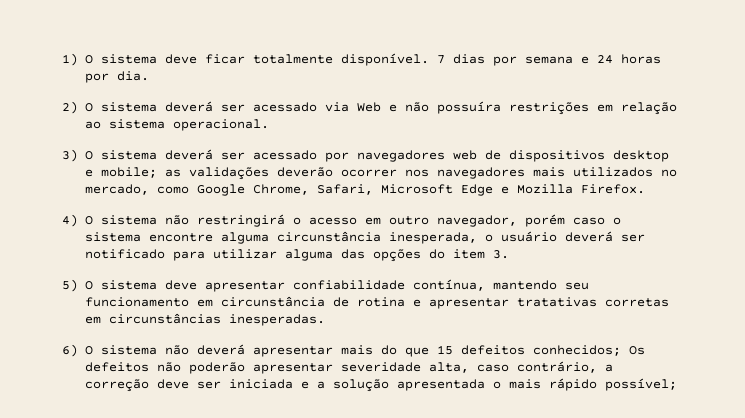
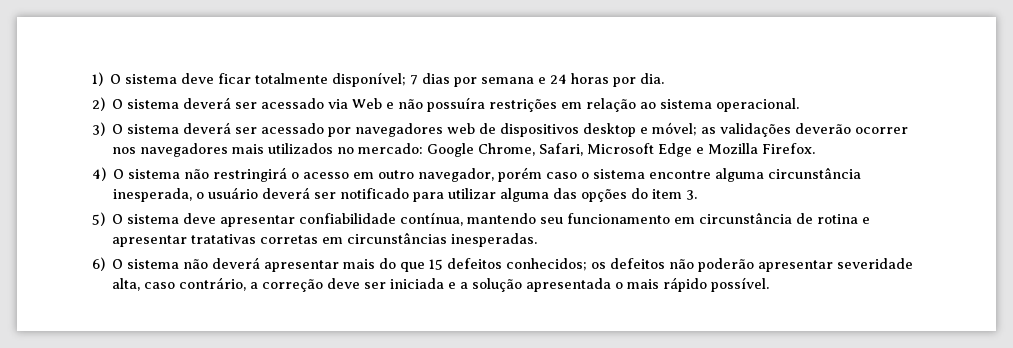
[340,53,429,66] disponível. -> [332,72,407,87] disponível;
[100,167,157,178] mobile; -> [652,122,698,136] móvel;
[84,184,189,195] mercado, como -> [358,143,424,154] mercado:
[628,346,645,355] Os -> [591,262,607,269] os
[604,378,677,391] possível; -> [711,277,770,292] possível.

